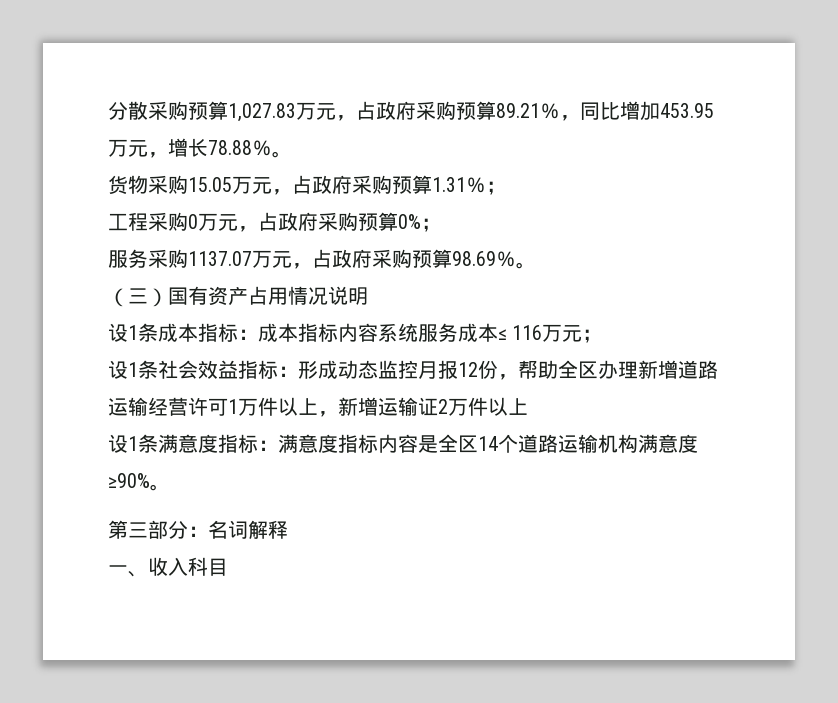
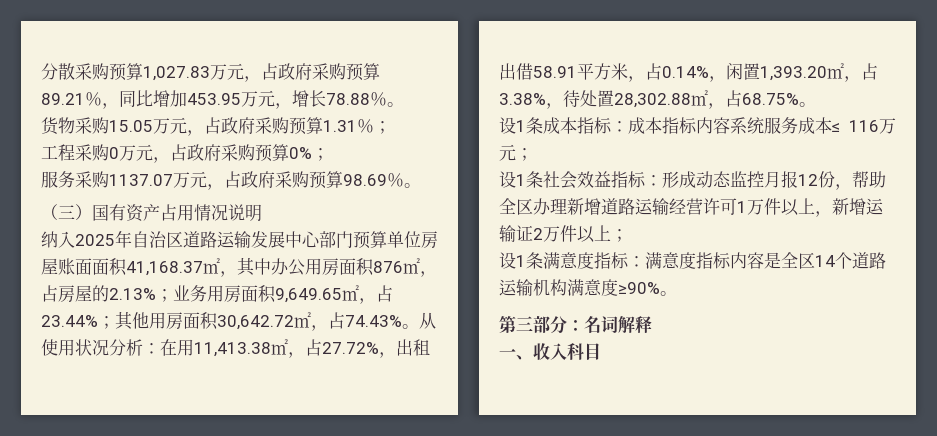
(368, 296) none -> [41,230,438,249] [41,257,437,277] [41,285,393,304] [41,311,436,331] [41,339,430,358] [499,62,878,82] [499,90,816,109] // 纳入2025年自治区道路运输发展中心部门预算单位房屋账面面积41,168.37㎡，其中办公用房面积876㎡，占房屋的2.13%；业务用房面积9,649.65㎡，占23.44%；其他用房面积30,642.72㎡，占74.43%。从使用状况分析：在用11,413.38㎡，占27.72%，出租出借58.91平方米，占0.14%，闲置1,393.20㎡，占3.38%，待处置28,302.88㎡，占68.75%。
(528, 406) none -> [611,229,628,242] ；

